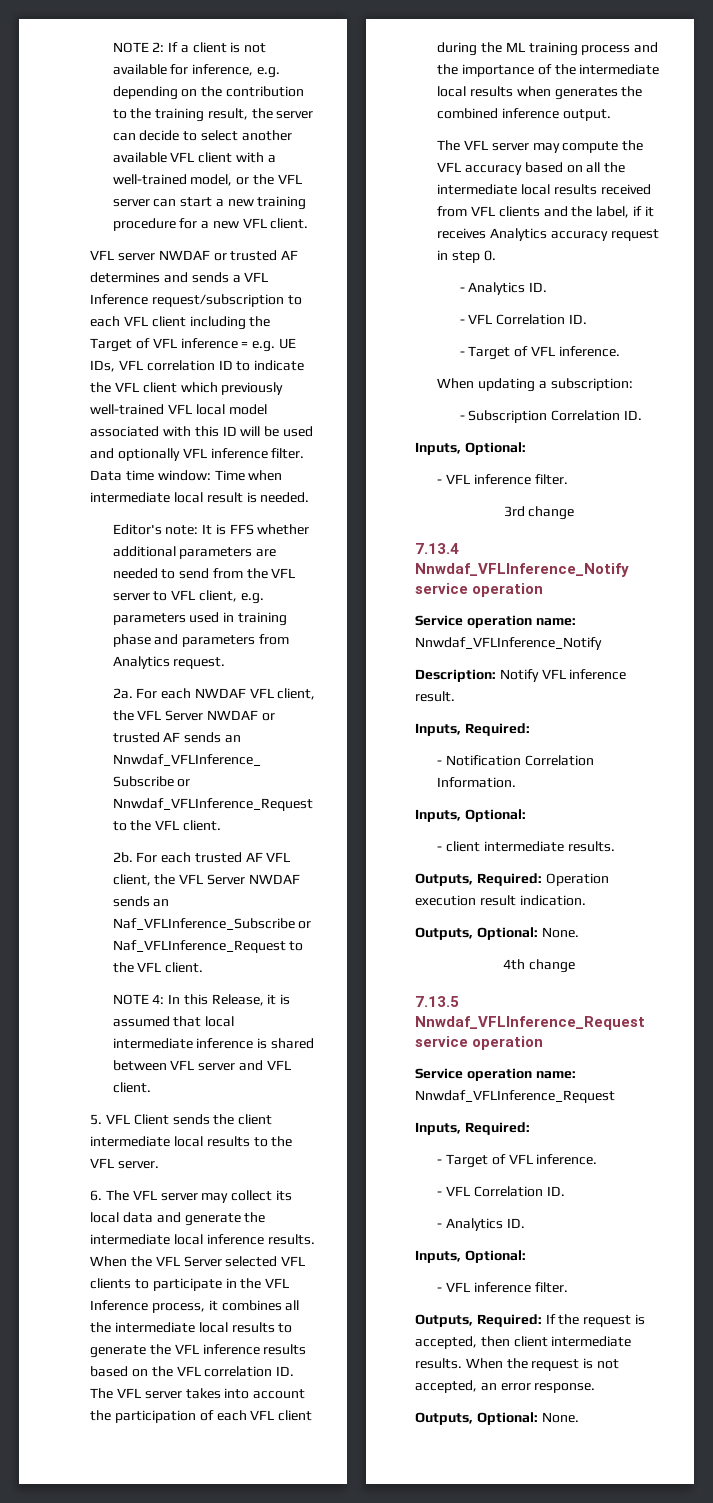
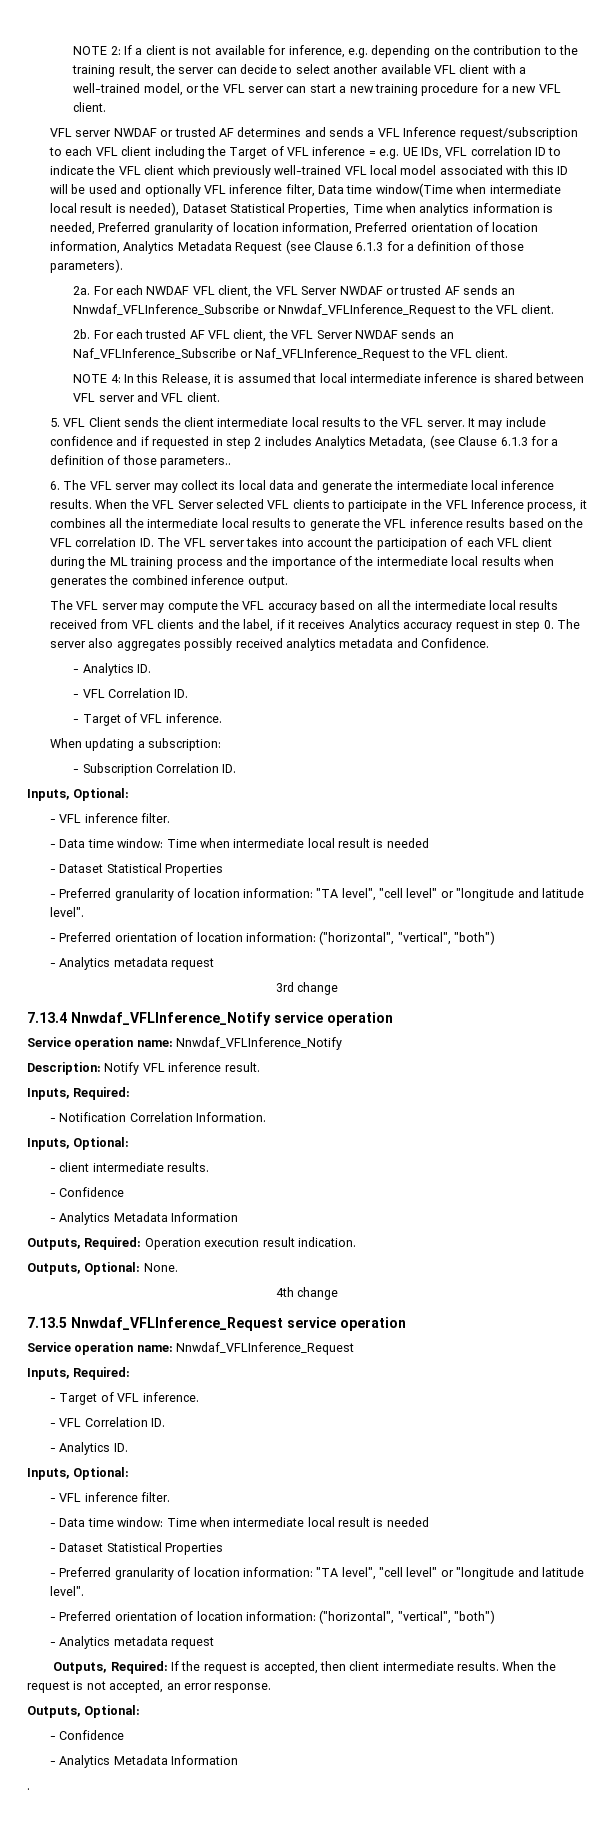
[271,448,305,459] [90,470,283,481] [90,492,310,503] [112,524,310,535] [112,546,277,559] [112,568,296,579] [112,590,264,604] [112,612,287,626] [112,634,289,647] [112,656,226,669] filter. Data time window: Time when intermediate local result is needed. // Editor's note: It is FFS whether additional parameters are needed to send from the VFL server to VFL client, e.g. parameters used in training phase and parameters from Analytics request. -> [285,183,561,197] [50,202,554,216] [50,222,539,235] [50,240,525,254] [50,259,124,273] filter, Data time window(Time when intermediate local result is needed), Dataset Statistical Properties, Time when analytics information is needed, Preferred granularity of location information, Preferred orientation of location information, Analytics Metadata Request (see Clause 6.1.3 for a definition of those parameters).
(160, 1165) none -> [467,417,546,430] [50,435,559,449] [50,455,232,468] It may include confidence and if requested in step 2 includes Analytics Metadata, (see Clause 6.1.3 for a definition of those parameters..
(496, 255) none -> [557,619,581,629] [50,638,490,651] The server also aggregates possibly received analytics metadata and Confidence.
(568, 479) none -> [50,838,429,848] [50,863,224,876] [50,888,584,901] [50,907,85,917] [50,931,496,945] [50,957,215,970] // - Data time window: Time when intermediate local result is needed // - Dataset Statistical Properties // - Preferred granularity of location information: "TA level", "cell level" or "longitude and latitude level". // - Preferred orientation of location information: ("horizontal", "vertical", "both") // - Analytics metadata request
(615, 846) none -> [50,1187,125,1197] [50,1212,239,1225] // - Confidence // - Analytics Metadata Information
(568, 1287) none -> [50,1517,429,1527] [50,1542,224,1555] [50,1567,584,1580] [50,1586,85,1596] [50,1610,496,1624] [50,1636,215,1649] // - Data time window: Time when intermediate local result is needed // - Dataset Statistical Properties // - Preferred granularity of location information: "TA level", "cell level" or "longitude and latitude level". // - Preferred orientation of location information: ("horizontal", "vertical", "both") // - Analytics metadata request
[541,1412,579,1423] None. -> [50,1730,125,1740] [50,1755,239,1768] [27,1788,30,1790] // - Confidence // - Analytics Metadata Information // .

